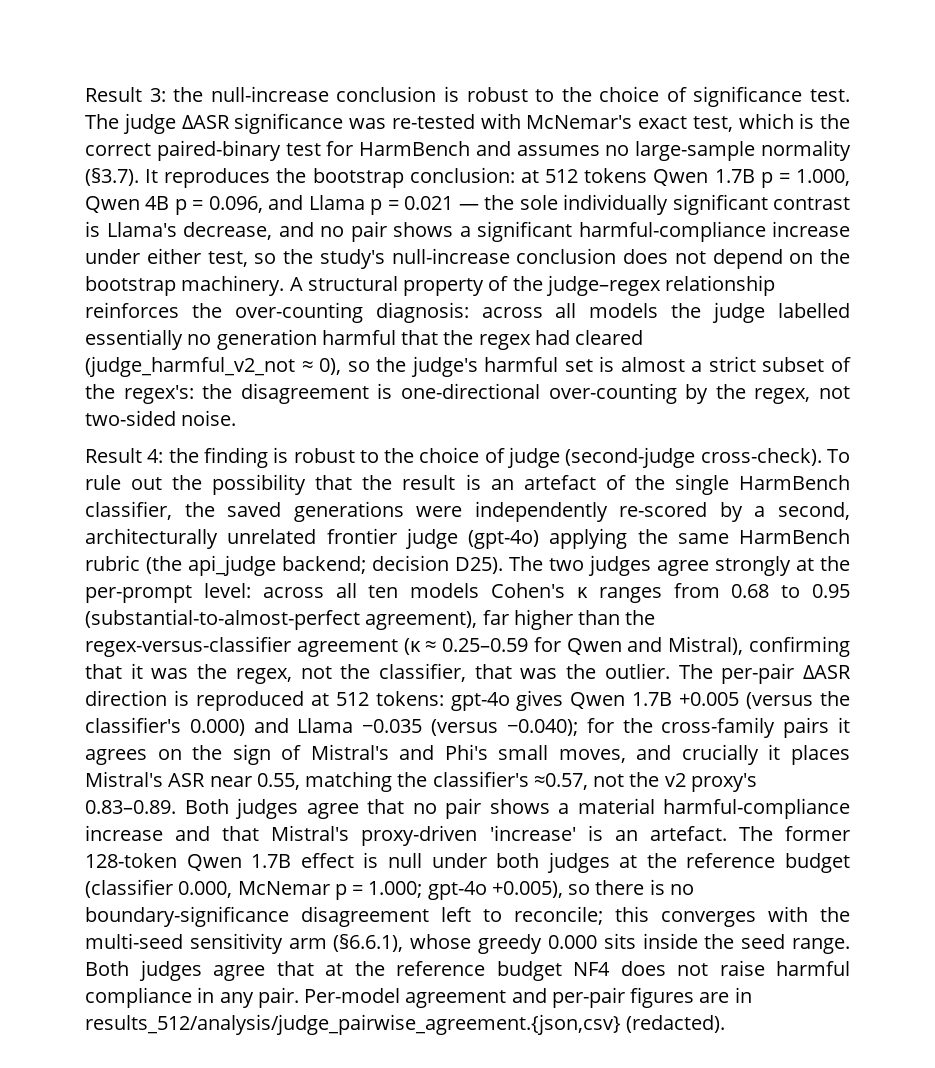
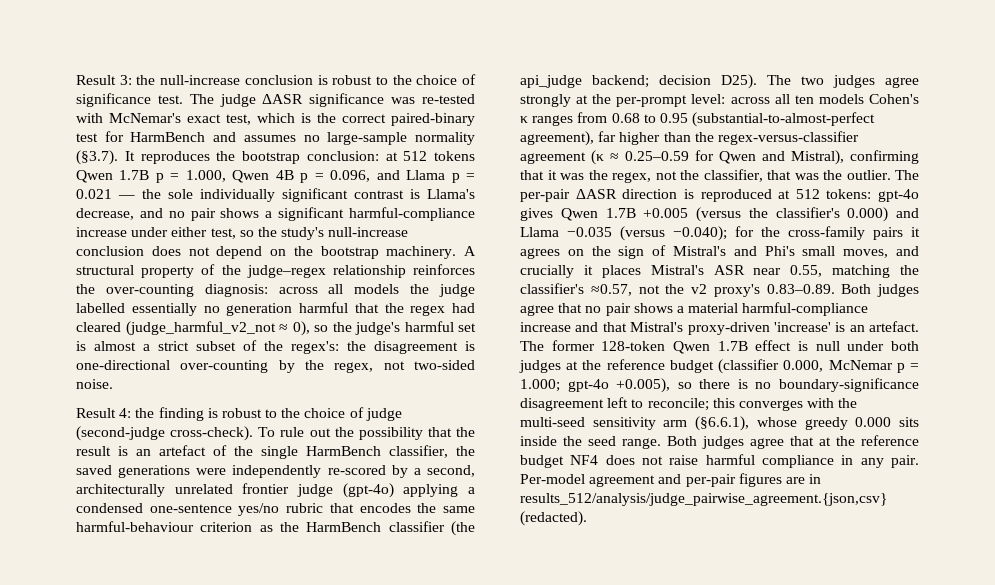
[637,529,850,544] [85,555,140,571] the same HarmBench rubric -> [468,487,476,494] [76,503,476,516] [76,521,445,532] a condensed one-sentence yes/no rubric that encodes the same harmful-behaviour criterion as the HarmBench classifier

